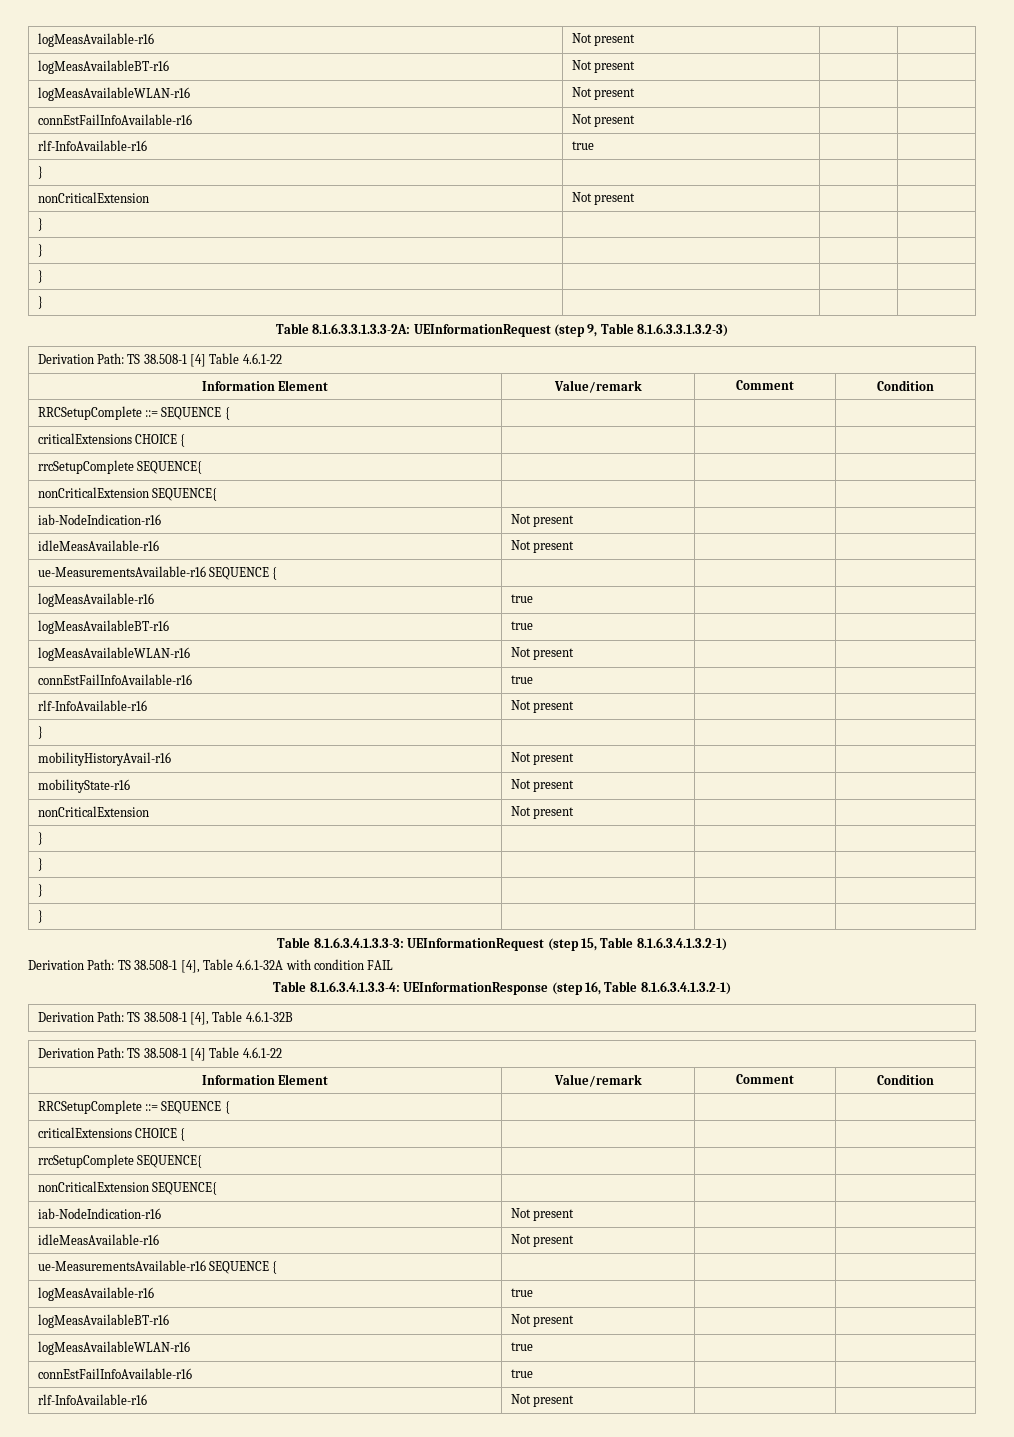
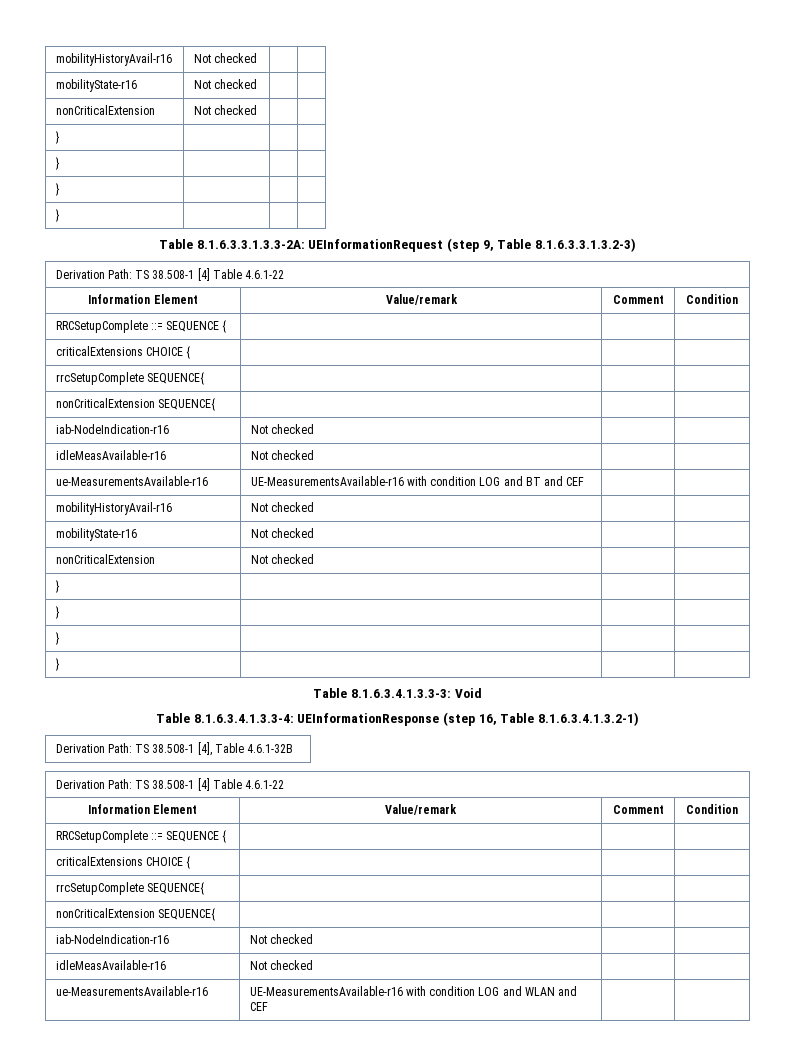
[37,33,154,47] [571,33,635,46] [37,60,169,74] [571,60,635,73] [37,87,190,101] [571,87,635,100] [37,114,192,125] [571,114,635,127] [37,140,147,151] [571,141,594,150] [37,166,43,179] [37,192,149,203] [571,192,635,205] logMeasAvailable-r16 | Not present | | // logMeasAvailableBT-r16 | Not present | | // logMeasAvailableWLAN-r16 | Not present | | // connEstFailInfoAvailable-r16 | Not present | | // rlf-InfoAvailable-r16 | true | | // } | | | // nonCriticalExtension | Not present -> [55,53,172,66] [193,53,257,63] [55,79,137,92] [193,79,257,89] [55,105,155,115] [193,105,257,115] mobilityHistoryAvail-r16 | Not checked | | // mobilityState-r16 | Not checked | | // nonCriticalExtension | Not checked
[532,515,574,527] [37,540,159,551] [510,540,574,553] [37,566,278,580] [37,593,154,607] [510,594,533,603] [37,620,169,634] [510,621,533,630] [37,647,190,661] [510,647,574,660] [37,674,192,685] [510,675,533,684] [37,700,147,711] [510,700,574,713] [37,726,43,739] [37,752,171,766] [510,752,574,765] [37,779,130,793] [510,779,574,792] [37,806,149,817] [510,806,574,819] present | | // idleMeasAvailable-r16 | Not present | | // ue-MeasurementsAvailable-r16 SEQUENCE { | | | // logMeasAvailable-r16 | true | | // logMeasAvailableBT-r16 | true | | // logMeasAvailableWLAN-r16 | Not present | | // connEstFailInfoAvailable-r16 | true | | // rlf-InfoAvailable-r16 | Not present | | // } | | | // mobilityHistoryAvail-r16 | Not present | | // mobilityState-r16 | Not present | | // nonCriticalExtension | Not present -> [270,424,314,434] [55,450,166,460] [250,450,314,460] [55,476,208,486] [250,476,585,486] [55,502,172,515] [250,502,314,512] [55,528,137,541] [250,528,314,538] [55,554,155,564] [250,554,314,564] checked | | // idleMeasAvailable-r16 | Not checked | | // ue-MeasurementsAvailable-r16 | UE-MeasurementsAvailable-r16 with condition LOG and BT and CEF | | // mobilityHistoryAvail-r16 | Not checked | | // mobilityState-r16 | Not checked | | // nonCriticalExtension | Not checked
[407,937,727,951] [28,959,394,973] UEInformationRequest (step 15, Table 8.1.6.3.4.1.3.2-1) // Derivation Path: TS 38.508-1 [4], Table 4.6.1-32A with condition FAIL -> [454,688,482,698] Void
[532,1209,574,1221] [37,1234,159,1245] [510,1234,574,1247] [37,1260,278,1274] [37,1287,154,1301] [510,1288,533,1297] [37,1314,169,1328] [510,1314,574,1327] [37,1341,190,1355] [510,1342,533,1351] [37,1368,192,1379] [510,1369,533,1378] [37,1394,147,1405] [510,1394,574,1407] present | | // idleMeasAvailable-r16 | Not present | | // ue-MeasurementsAvailable-r16 SEQUENCE { | | | // logMeasAvailable-r16 | true | | // logMeasAvailableBT-r16 | Not present | | // logMeasAvailableWLAN-r16 | true | | // connEstFailInfoAvailable-r16 | true | | // rlf-InfoAvailable-r16 | Not present -> [269,934,313,944] [55,960,166,970] [249,960,313,970] [55,986,208,996] [249,986,577,996] [249,1002,268,1011] checked | | // idleMeasAvailable-r16 | Not checked | | // ue-MeasurementsAvailable-r16 | UE-MeasurementsAvailable-r16 with condition LOG and WLAN and CEF

